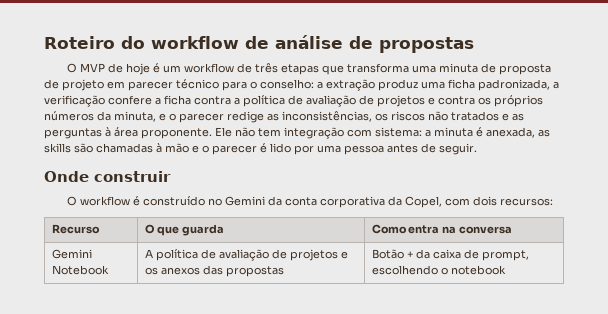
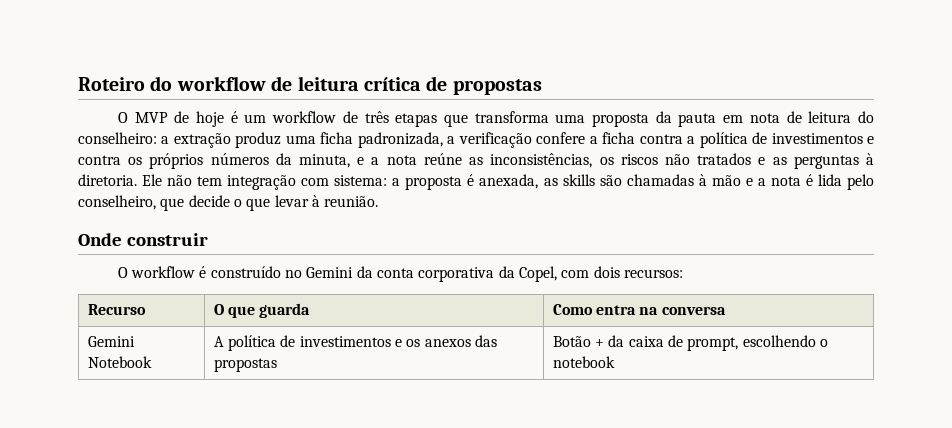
[275,35,343,49] análise -> [297,76,421,91] leitura crítica
[439,63,552,75] [44,79,314,91] minuta de proposta de projeto em parecer técnico para o conselho: -> [592,111,875,127] [78,132,157,144] proposta da pauta em nota de leitura do conselheiro:
[306,95,425,107] avaliação de projetos -> [771,133,863,144] investimentos
[169,111,264,123] o parecer redige -> [371,153,462,165] a nota reúne
[114,127,212,139] área proponente. -> [78,174,137,186] diretoria.
[434,127,473,137] minuta -> [405,176,463,190] proposta
[202,143,477,155] o parecer é lido por uma pessoa antes de seguir. -> [757,174,874,190] [78,195,379,211] a nota é lida pelo conselheiro, que decide o que levar à reunião.
[218,249,338,261] avaliação de projetos -> [299,336,391,347] investimentos

